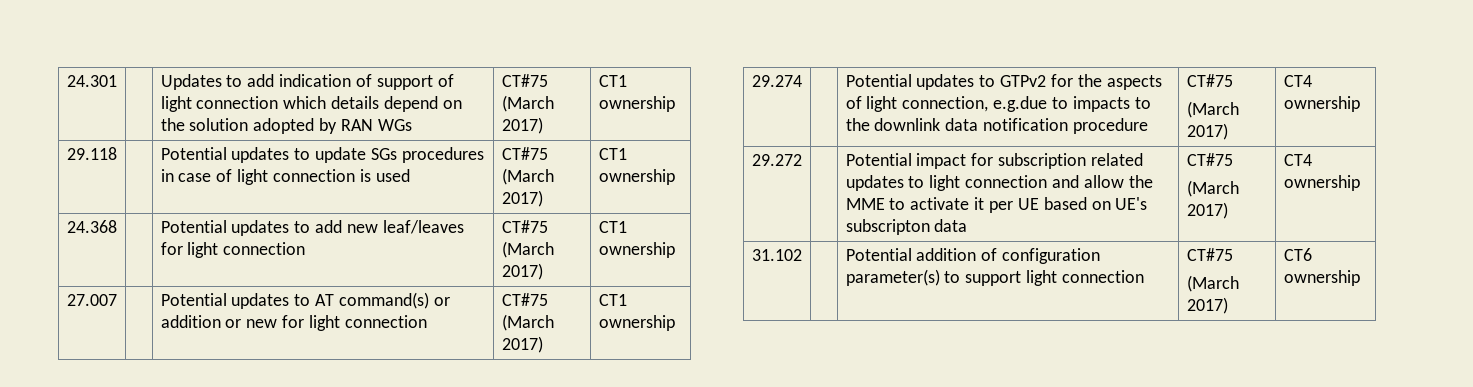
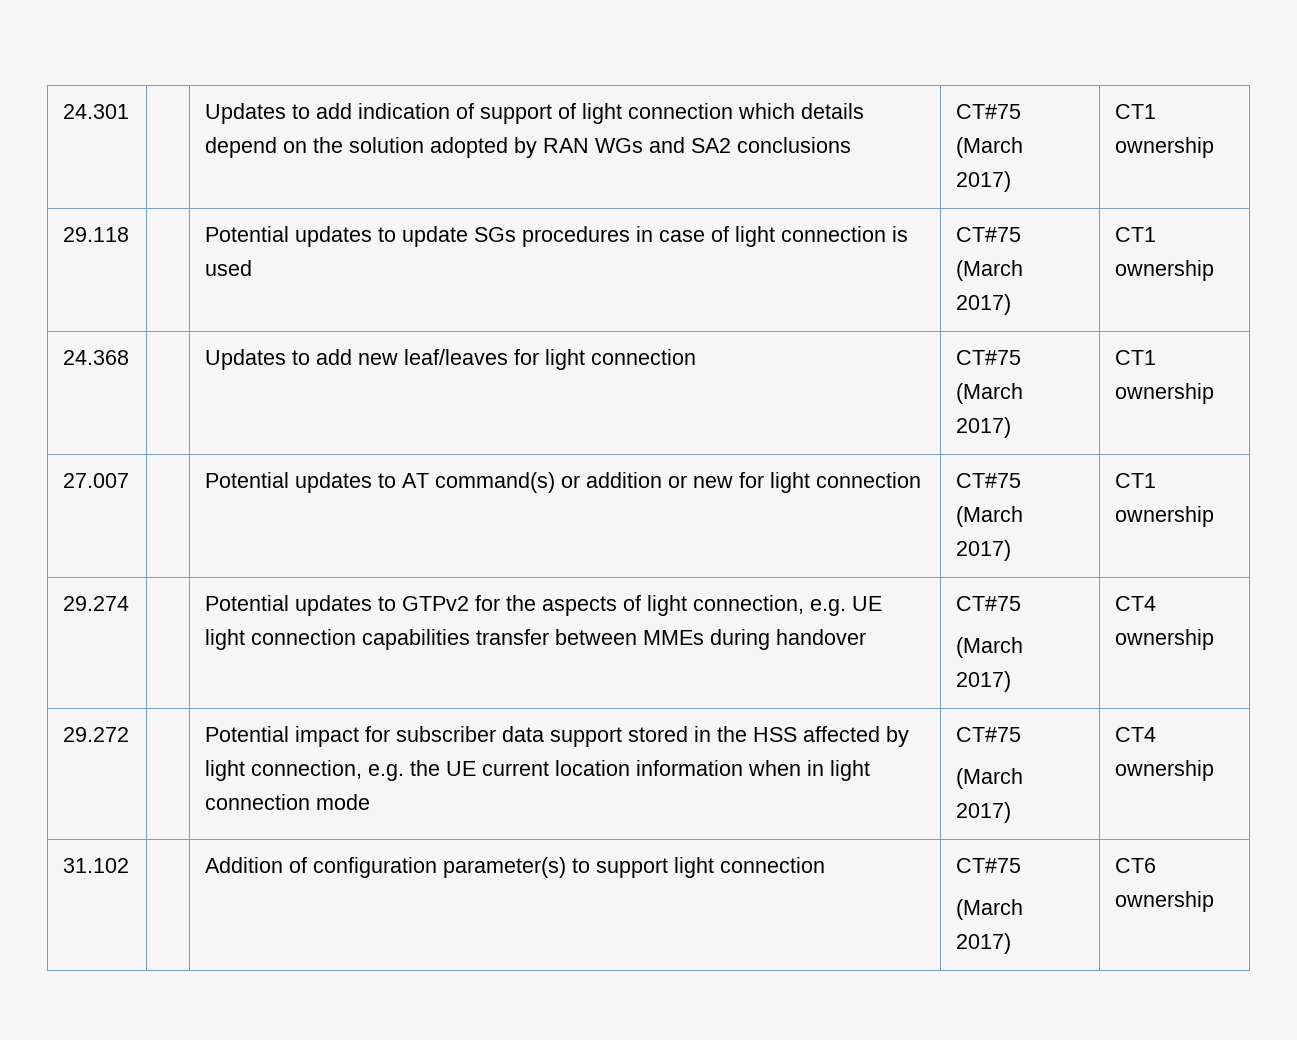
(412, 125) none -> [649,137,852,153] and SA2 conclusions
[160,220,290,236] Potential updates -> [205,349,287,370] Updates
[993,96,1151,112] [845,118,1148,134] e.g.due to impacts to the downlink data notification procedure -> [810,596,883,616] [205,629,867,650] e.g. UE light connection capabilities transfer between MMEs during handover
[998,153,1143,169] [845,175,1153,191] [845,197,1148,213] [845,219,968,235] subscription related updates to light connection and allow the MME to activate it per UE based on UE's subscripton data -> [396,726,910,747] [205,760,871,781] [205,794,371,810] subscriber data support stored in the HSS affected by light connection, e.g. the UE current location information when in light connection mode
[845,248,977,261] Potential addition -> [205,857,284,873] Addition

